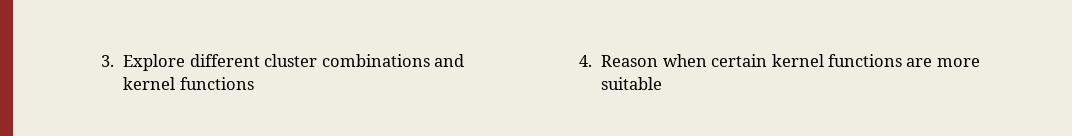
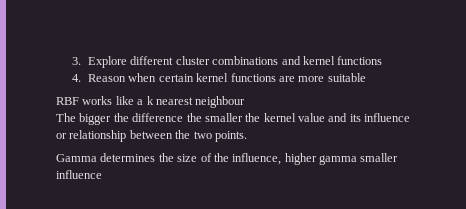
(663, 83) none -> [56,96,246,108] [56,113,411,125] [56,130,247,142] [56,153,399,165] [56,170,102,179] // RBF works like a k nearest neighbour // The bigger the difference the smaller the kernel value and its influence or relationship between the two points. // Gamma determines the size of the influence, higher gamma smaller influence

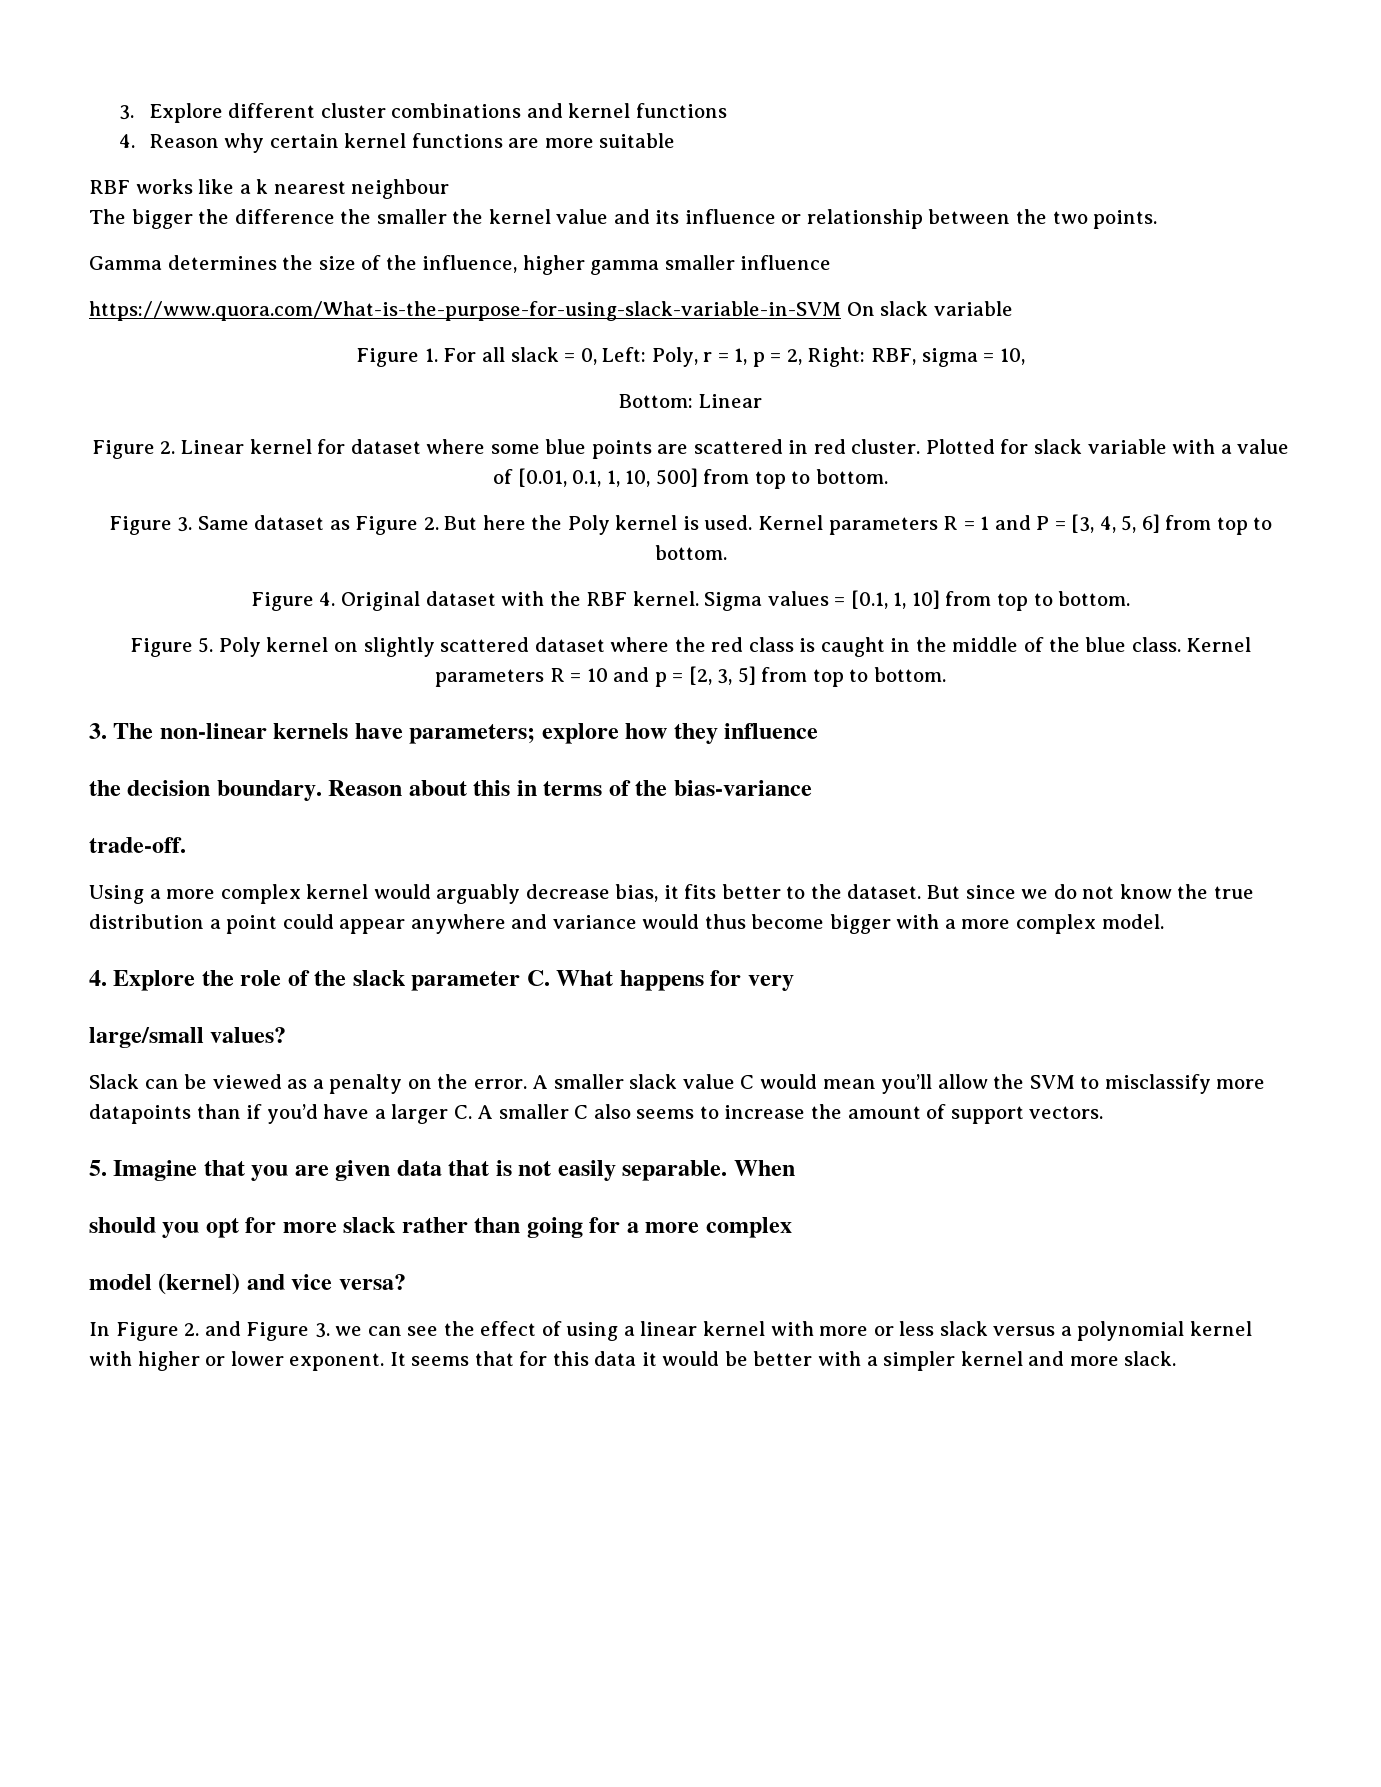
[128,73,157,82] when -> [224,133,265,153] why
(102, 174) none -> [89,301,1013,321] [356,347,1025,367] [619,394,762,408] [91,439,1290,459] [493,468,888,489] [108,514,1273,535] [654,545,727,560] [250,590,1131,611] [129,637,1252,657] [435,666,946,687] [89,723,819,744] [89,780,812,801] [89,837,186,853] [89,884,1254,904] [89,914,1164,934] [89,970,794,991] [89,1027,287,1048] [89,1074,1266,1094] [89,1104,1104,1124] [89,1160,795,1181] [89,1217,792,1238] [89,1273,406,1295] [89,1321,1252,1341] [89,1351,1177,1371] // https://www.quora.com/What-is-the-purpose-for-using-slack-variable-in-SVM On slack variable // Figure 1. For all slack = 0, Left: Poly, r = 1, p = 2, Right: RBF, sigma = 10, // Bottom: Linear // Figure 2. Linear kernel for dataset where some blue points are scattered in red cluster. Plotted for slack variable with a value of [0.01, 0.1, 1, 10, 500] from top to bottom. // Figure 3. Same dataset as Figure 2. But here the Poly kernel is used. Kernel parameters R = 1 and P = [3, 4, 5, 6] from top to bottom. // Figure 4. Original dataset with the RBF kernel. Sigma values = [0.1, 1, 10] from top to bottom. // Figure 5. Poly kernel on slightly scattered dataset where the red class is caught in the middle of the blue class. Kernel parameters R = 10 and p = [2, 3, 5] from top to bottom. // 3. The non-linear kernels have parameters; explore how they influence // the decision boundary. Reason about this in terms of the bias-variance // trade-off. // Using a more complex kernel would arguably decrease bias, it fits better to the dataset. But since we do not know the true distribution a point could appear anywhere and variance would thus become bigger with a more complex model. // 4. Explore the role of the slack parameter C. What happens for very // large/small values? // Slack can be viewed as a penalty on the error. A smaller slack value C would mean you’ll allow the SVM to misclassify more datapoints than if you’d have a larger C. A smaller C also seems to increase the amount of support vectors. // 5. Imagine that you are given data that is not easily separable. When // should you opt for more slack rather than going for a more complex // model (kernel) and vice versa? // In Figure 2. and Figure 3. we can see the effect of using a linear kernel with more or less slack versus a polynomial kernel with higher or lower exponent. It seems that for this data it would be better with a simpler kernel and more slack.

